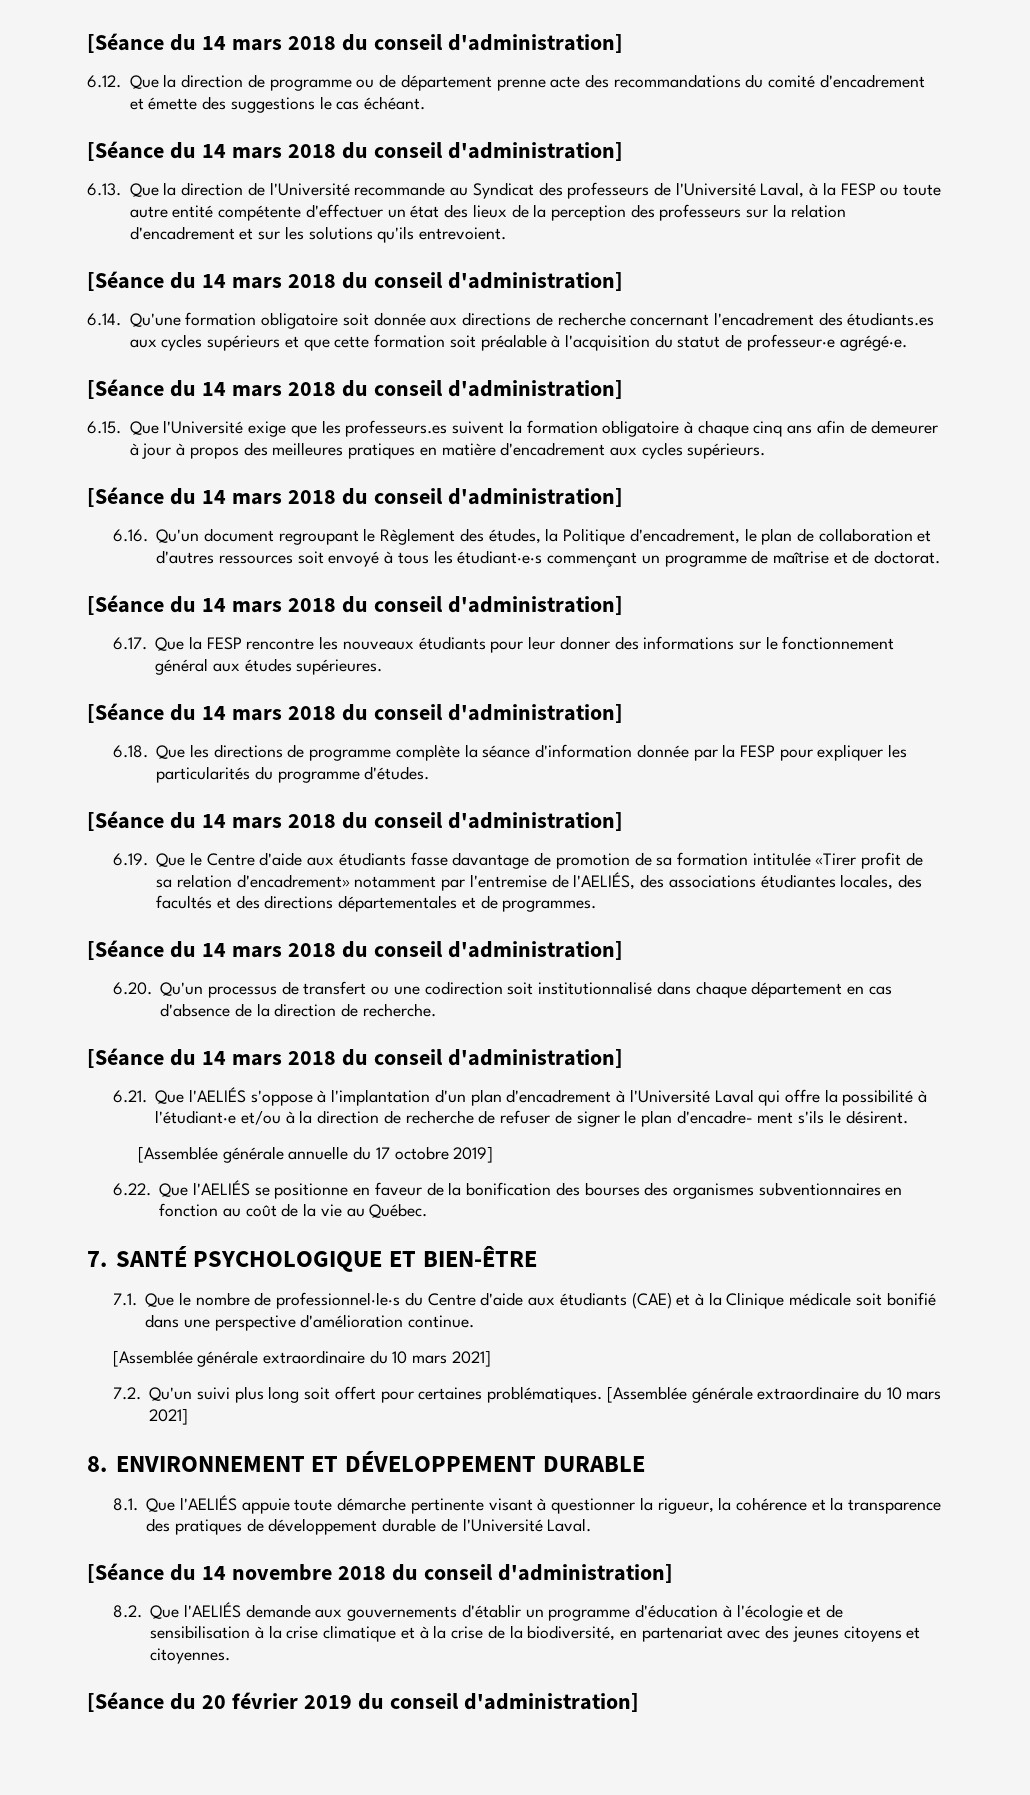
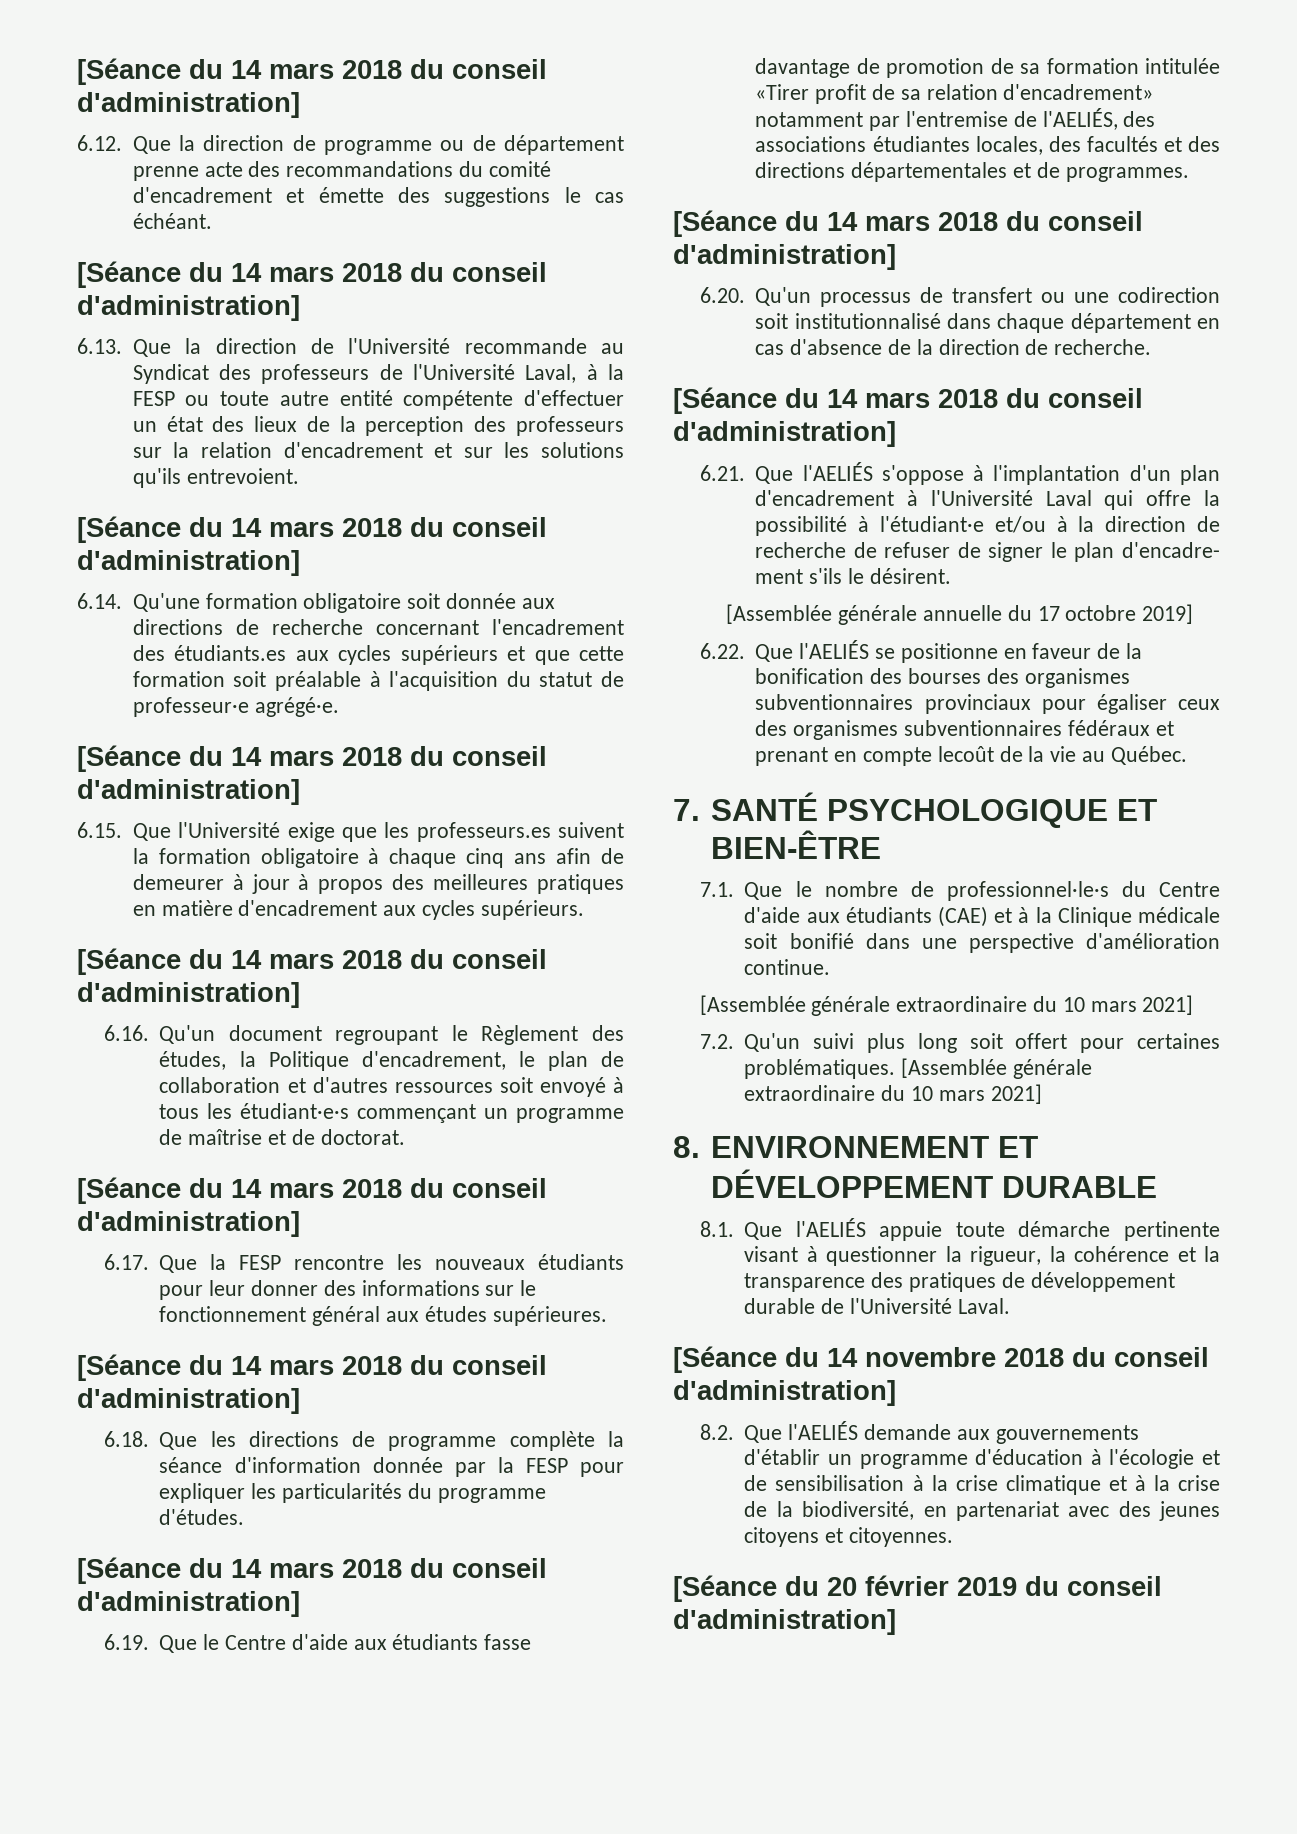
[885,1187,903,1196] [159,1203,277,1217] en fonction au coût -> [924,694,1220,714] [755,720,1174,740] [755,746,994,766] provinciaux pour égaliser ceux des organismes subventionnaires fédéraux et prenant en compte lecoût

